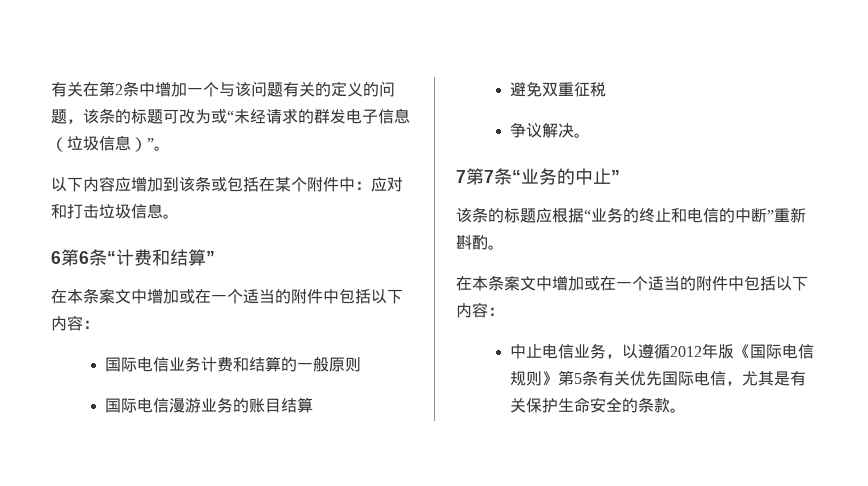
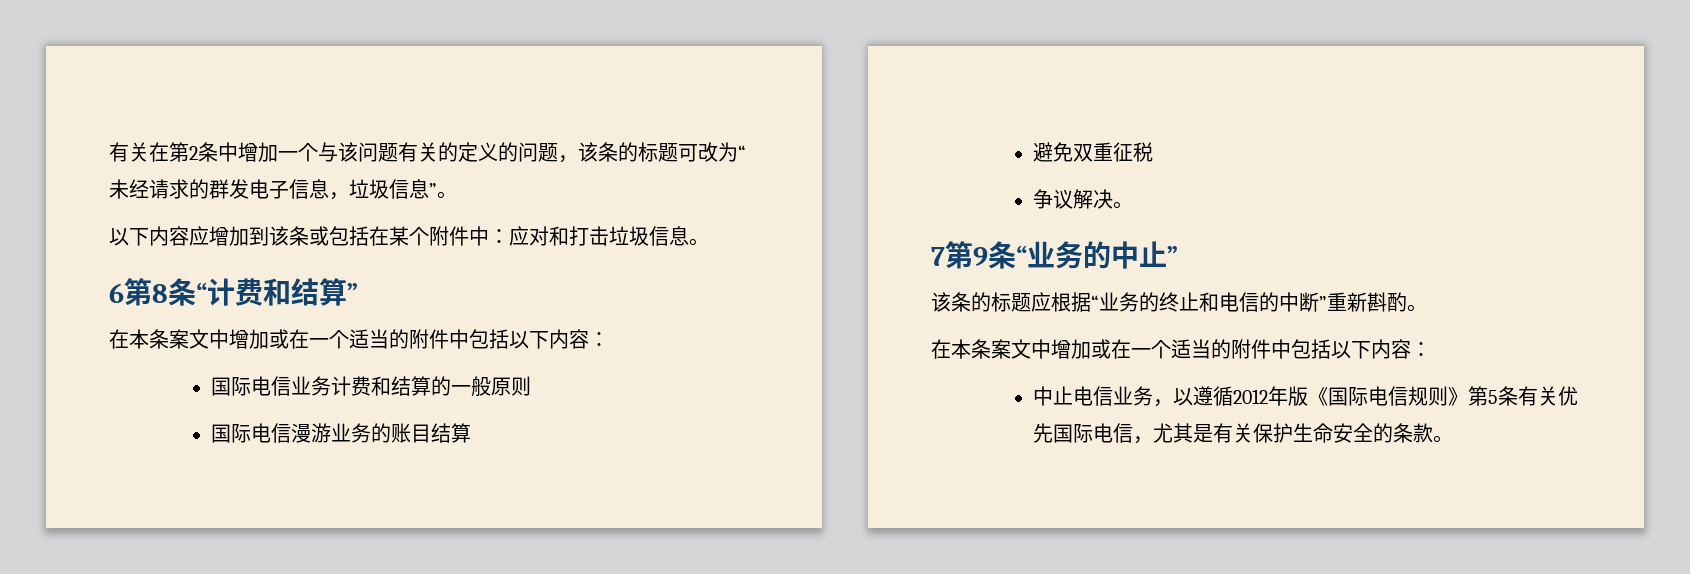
[211,109,227,124] 或 -> (738, 152) none
[51,135,147,152] （垃圾信息） -> [329,179,429,200] ，垃圾信息
[79,251,89,264] 6 -> [152,284,168,303] 8
[484,170,494,183] 7 -> [973,247,988,266] 9

